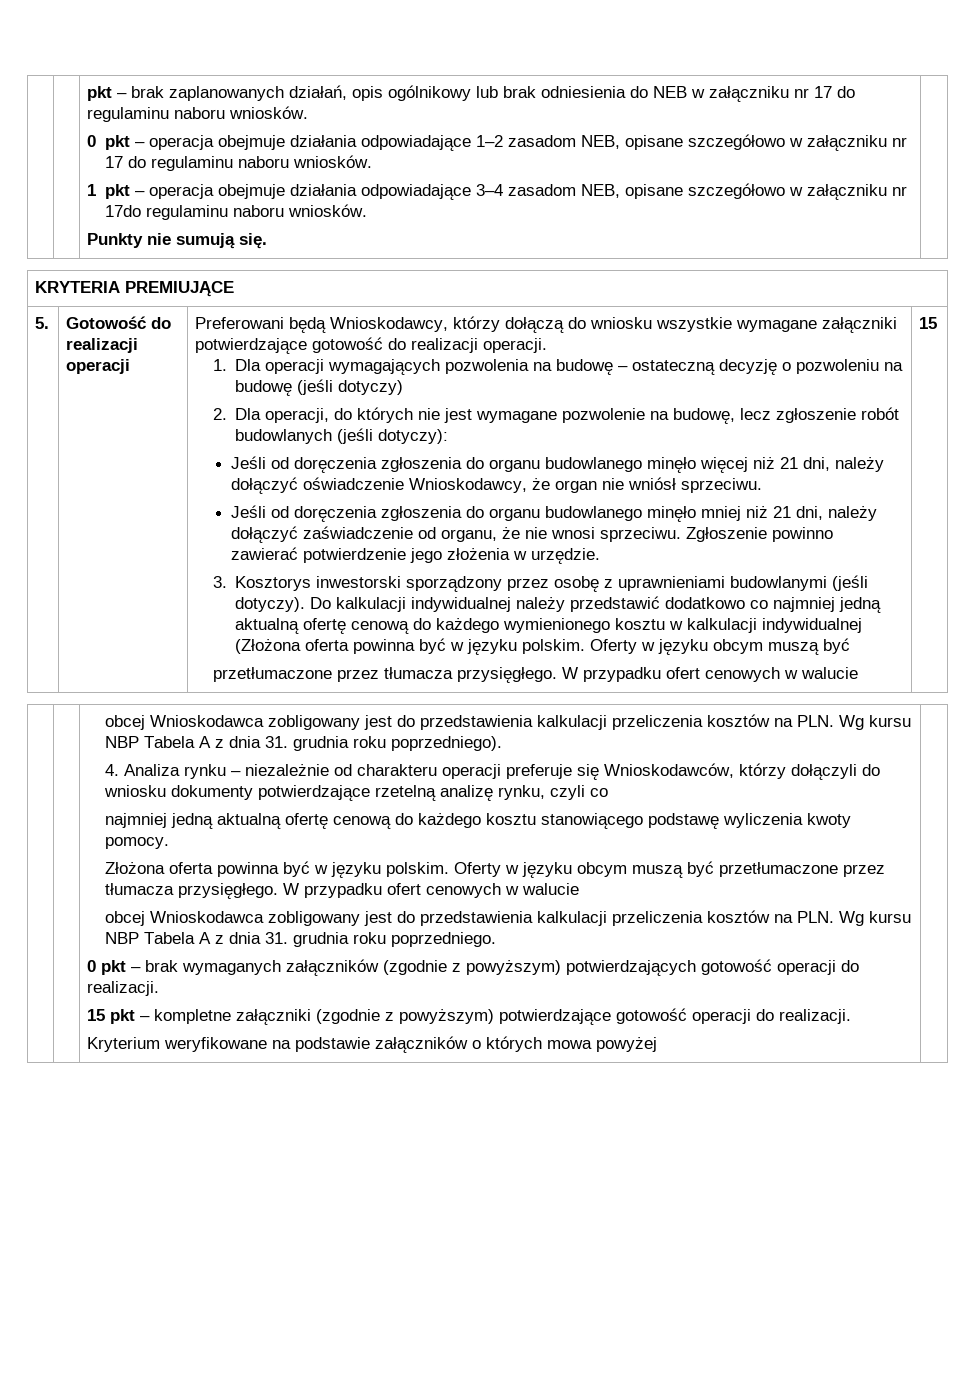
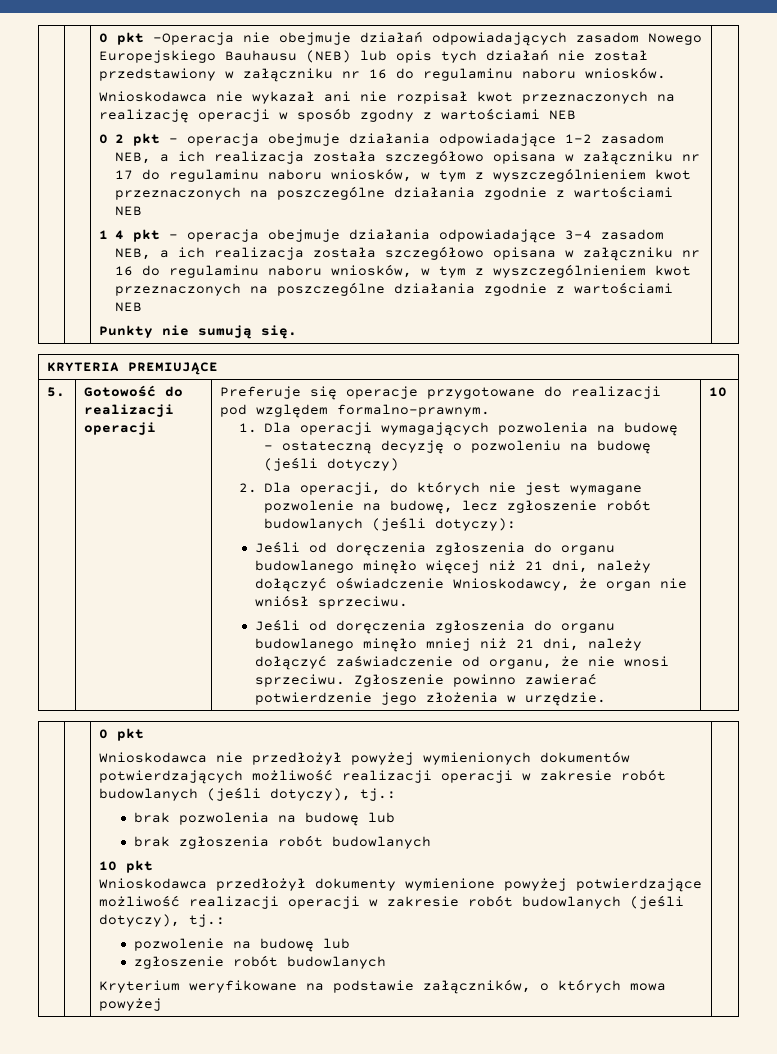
[87,85,856,102] [87,106,309,122] [87,135,97,147] | | pkt – brak zaplanowanych działań, opis ogólnikowy lub brak odniesienia do NEB w załączniku nr 17 do regulaminu naboru wniosków. // 0 -> [99,31,703,46] [99,49,649,63] [99,67,667,82] [99,91,676,104] [99,108,577,123] [99,134,125,144] | | 0 pkt –Operacja nie obejmuje działań odpowiadających zasadom Nowego Europejskiego Bauhausu (NEB) lub opis tych działań nie został przedstawiony w załączniku nr 16 do regulaminu naboru wniosków. // Wnioskodawca nie wykazał ani nie rozpisał kwot przeznaczonych na realizację operacji w sposób zgodny z wartościami NEB // 0 2
[624,134,907,151] [104,155,372,171] [87,184,97,196] opisane szczegółowo w załączniku nr 17 do regulaminu naboru wniosków. // 1 -> [160,150,701,165] [115,168,692,182] [115,186,674,200] [115,206,143,216] [99,230,125,239] a ich realizacja została szczegółowo opisana w załączniku nr 17 do regulaminu naboru wniosków, w tym z wyszczególnieniem kwot przeznaczonych na poszczególne działania zgodnie z wartościami NEB // 1 4
[624,183,907,200] [104,204,367,220] opisane szczegółowo w załączniku nr 17do regulaminu naboru wniosków. -> [160,246,701,261] [115,264,692,278] [115,282,674,296] [115,302,143,312] a ich realizacja została szczegółowo opisana w załączniku nr 16 do regulaminu naboru wniosków, w tym z wyszczególnieniem kwot przeznaczonych na poszczególne działania zgodnie z wartościami NEB
[195,316,898,333] [195,337,548,354] Preferowani będą Wnioskodawcy, którzy dołączą do wniosku wszystkie wymagane załączniki potwierdzające gotowość do realizacji operacji. -> [220,386,662,400] [220,404,491,418] Preferuje się operacje przygotowane do realizacji pod względem formalno-prawnym.
[212,575,869,592] [235,596,882,613] [235,618,863,634] [235,638,851,655] [212,667,858,683] [919,317,938,329] [104,714,911,730] [104,736,502,751] [104,763,880,780] [103,785,608,801] [104,813,851,829] [104,837,169,849] [104,861,885,878] [104,883,579,899] [104,910,911,926] [104,932,496,947] [87,959,860,976] [87,981,160,996] [87,1008,852,1025] // 3. Kosztorys inwestorski sporządzony przez osobę z uprawnieniami budowlanymi (jeśli dotyczy). Do kalkulacji indywidualnej należy przedstawić dodatkowo co najmniej jedną aktualną ofertę cenową do każdego wymienionego kosztu w kalkulacji indywidualnej (Złożona oferta powinna być w języku polskim. Oferty w języku obcym muszą być // przetłumaczone przez tłumacza przysięgłego. W przypadku ofert cenowych w walucie | 15 // | | obcej Wnioskodawca zobligowany jest do przedstawienia kalkulacji przeliczenia kosztów na PLN. Wg kursu NBP Tabela A z dnia 31. grudnia roku poprzedniego). // 4. Analiza rynku – niezależnie od charakteru operacji preferuje się Wnioskodawców, którzy dołączyli do wniosku dokumenty potwierdzające rzetelną analizę rynku, czyli co // najmniej jedną aktualną ofertę cenową do każdego kosztu stanowiącego podstawę wyliczenia kwoty pomocy. // Złożona oferta powinna być w języku polskim. Oferty w języku obcym muszą być przetłumaczone przez tłumacza przysięgłego. W przypadku ofert cenowych w walucie // obcej Wnioskodawca zobligowany jest do przedstawienia kalkulacji przeliczenia kosztów na PLN. Wg kursu NBP Tabela A z dnia 31. grudnia roku poprzedniego. // 0 pkt – brak wymaganych załączników (zgodnie z powyższym) potwierdzających gotowość operacji do realizacji. // 15 pkt – kompletne załączniki (zgodnie z powyższym) potwierdzające gotowość operacji do realizacji. -> [709,387,728,397] [99,728,145,741] [99,751,631,765] [99,769,667,784] [99,787,397,801] [133,812,395,826] [133,835,431,849] [99,860,154,873] [99,878,703,892] [99,895,685,909] [99,914,226,927] [133,938,350,952] [133,955,386,969] | 10 // | | 0 pkt // Wnioskodawca nie przedłożył powyżej wymienionych dokumentów potwierdzających możliwość realizacji operacji w zakresie robót budowlanych (jeśli dotyczy), tj.: // brak pozwolenia na budowę lub // brak zgłoszenia robót budowlanych // 10 pkt // Wnioskodawca przedłożył dokumenty wymienione powyżej potwierdzające możliwość realizacji operacji w zakresie robót budowlanych (jeśli dotyczy), tj.: // pozwolenie na budowę lub // zgłoszenie robót budowlanych
[375,1036,469,1053] załączników -> [423,979,532,994] załączników,

